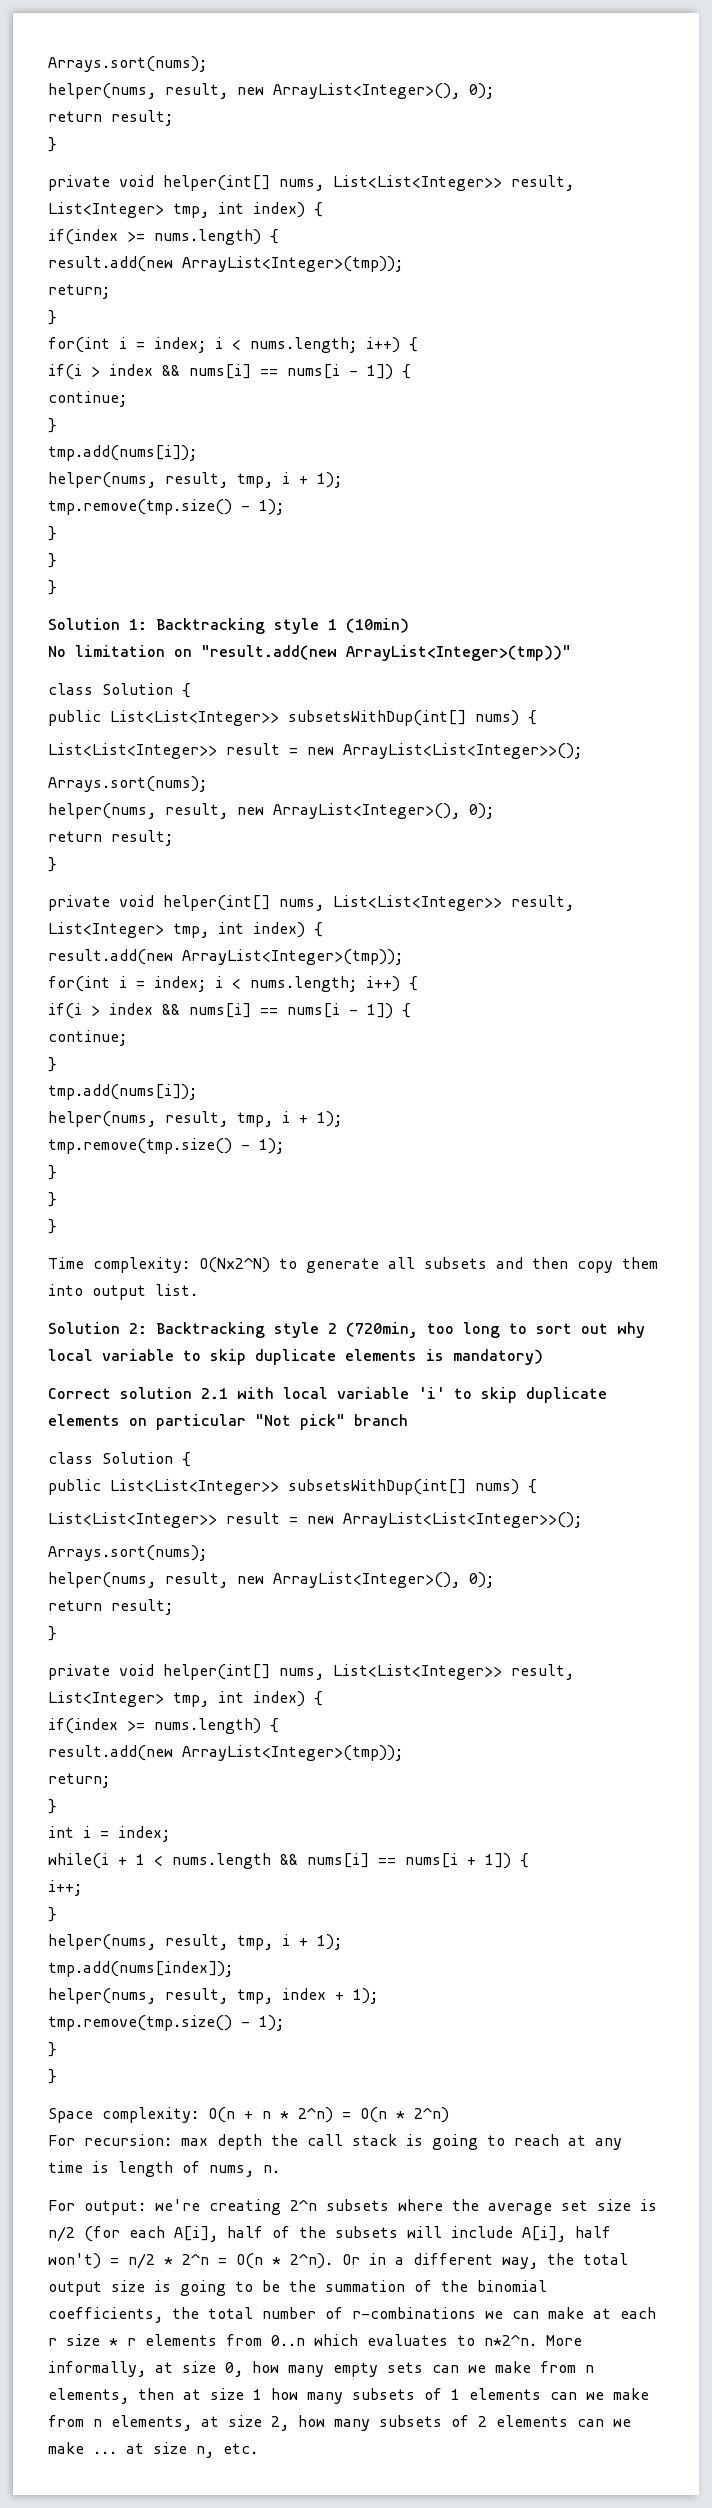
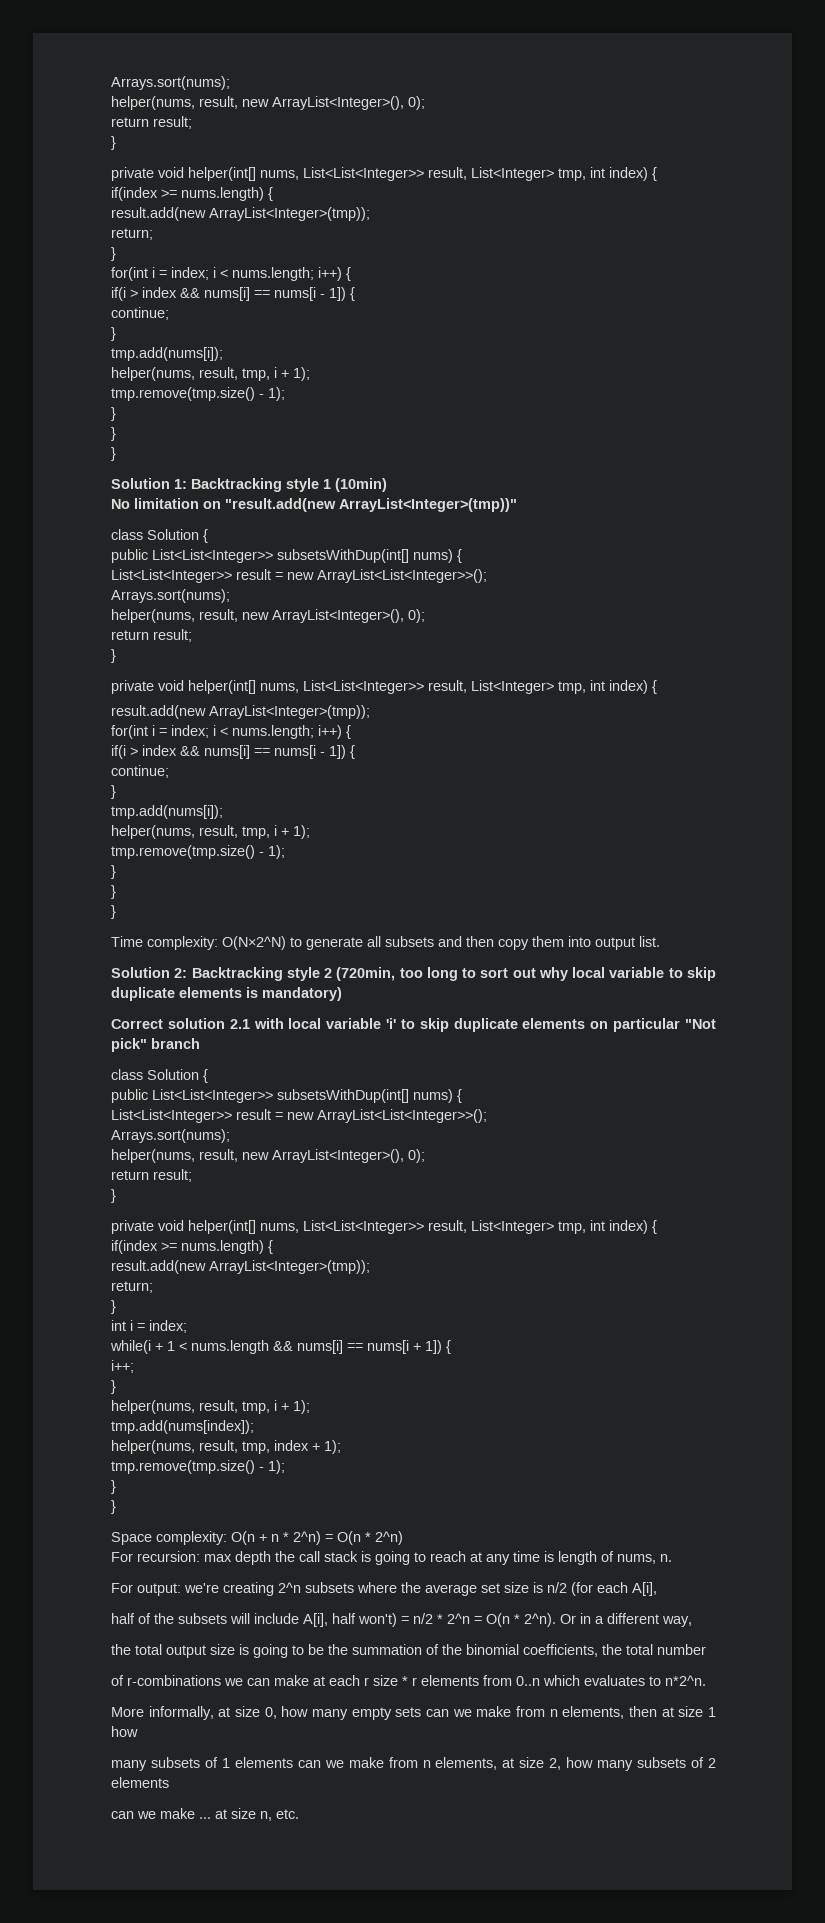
(218, 2234) none -> (657, 1589) //
(538, 2263) none -> (692, 1621) //
(316, 2313) none -> (706, 1649) //
(537, 2340) none -> (706, 1680) //
(298, 2394) none -> (138, 1731) //
(568, 2421) none -> (169, 1782) //

